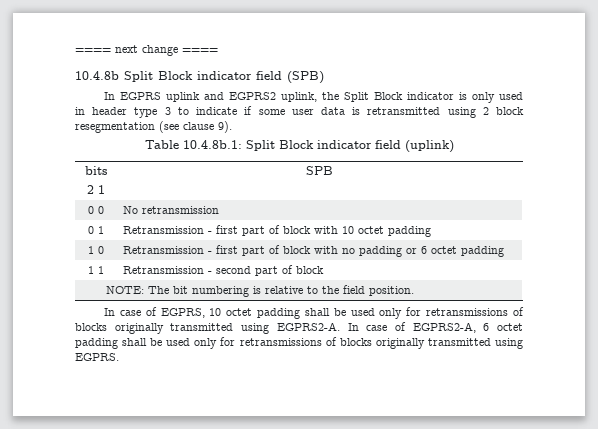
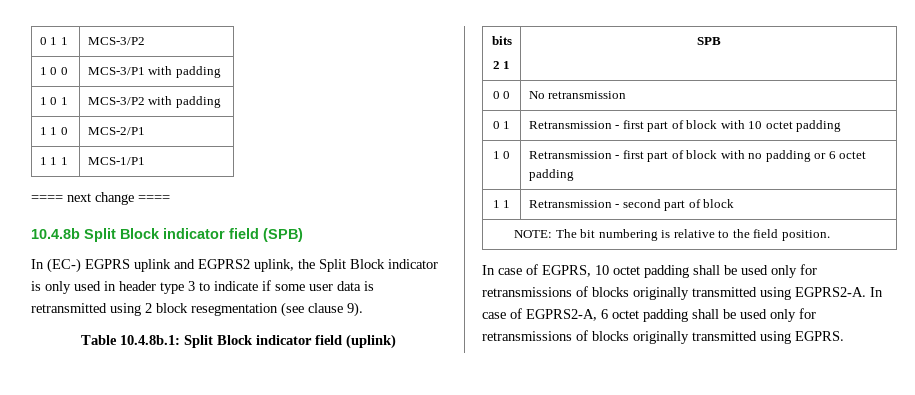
(75, 50) none -> [39,37,68,45] [87,37,145,45] [39,67,68,75] [87,66,221,78] [39,97,68,105] [87,96,221,108] [39,127,68,135] [87,127,145,135] [39,157,68,165] [87,157,145,165] 0 1 1 | MCS-3/P2 // 1 0 0 | MCS-3/P1 with padding // 1 0 1 | MCS-3/P2 with padding // 1 1 0 | MCS-2/P1 // 1 1 1 | MCS-1/P1 //
(116, 96) none -> [47,258,81,273] (EC-)

